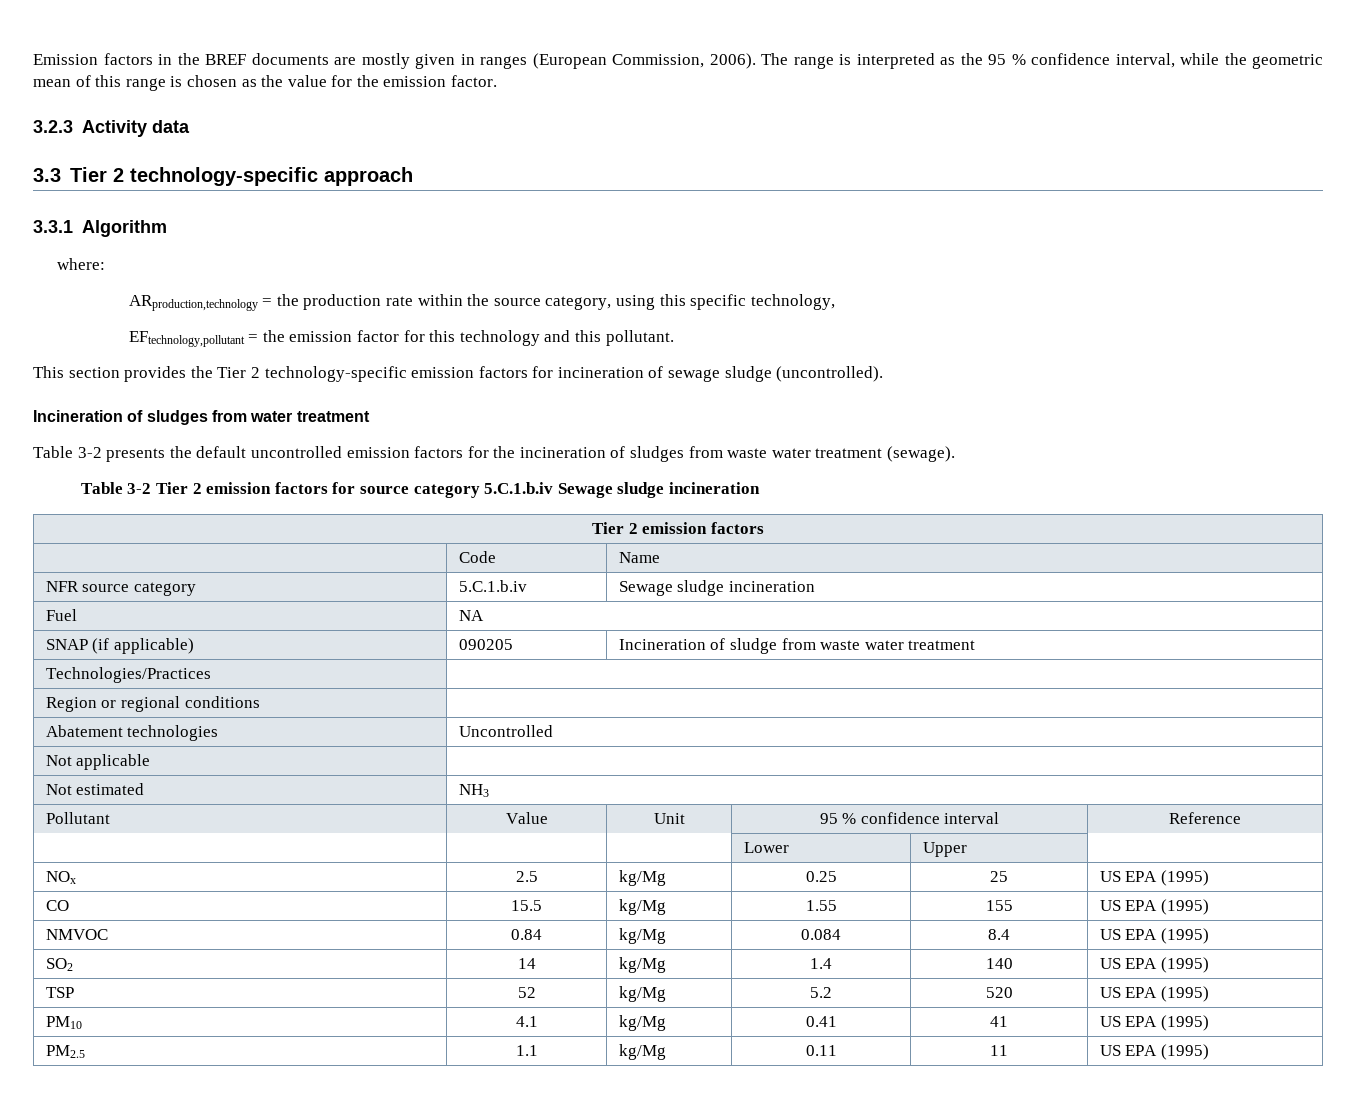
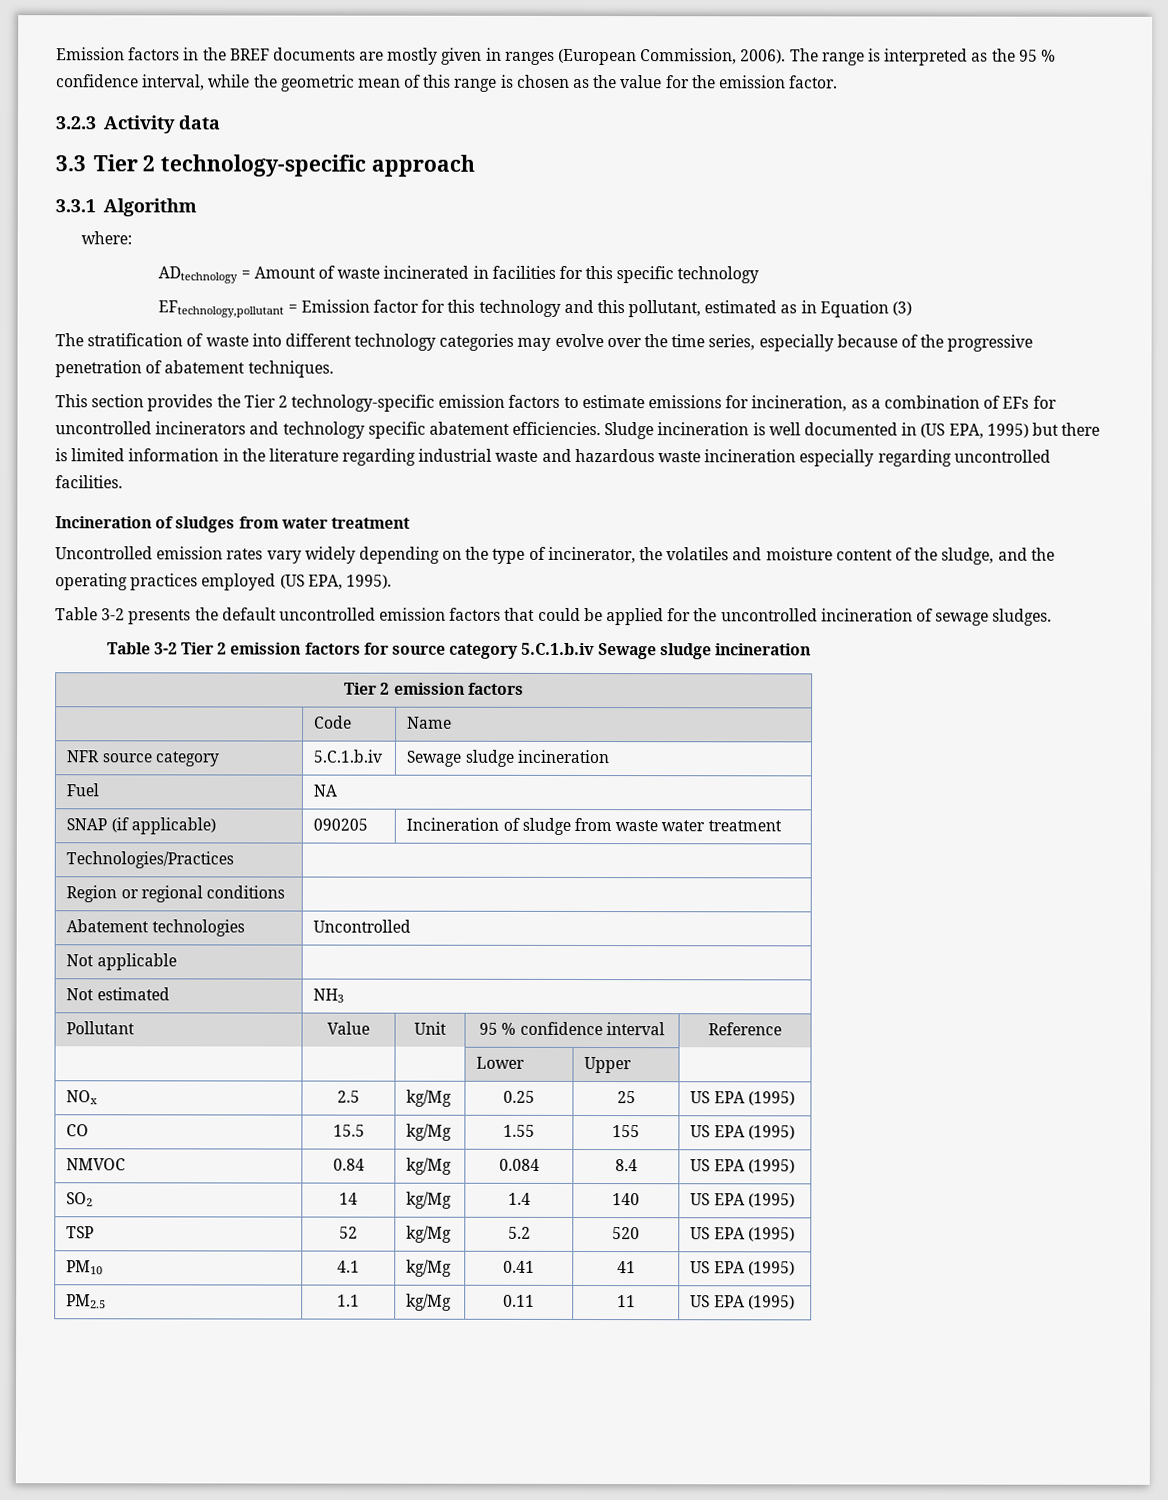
[128,294,656,311] ARproduction,technology = the production rate within the source category, using -> [158,265,583,284] ADtechnology = Amount of waste incinerated in facilities for
[750,294,835,310] technology, -> [677,266,760,284] technology
[262,330,353,342] the emission -> [300,299,370,313] Emission
[605,330,674,346] pollutant. -> [628,300,913,318] [55,333,1034,352] [55,360,334,378] pollutant, estimated as in Equation (3) // The stratification of waste into different technology categories may evolve over the time series, especially because of the progressive penetration of abatement techniques.
[532,366,884,382] for incineration of sewage sludge (uncontrolled). -> [563,394,1057,412] [55,421,1101,440] [55,448,1051,467] [55,475,123,489] to estimate emissions for incineration, as a combination of EFs for uncontrolled incinerators and technology specific abatement efficiencies. Sludge incineration is well documented in (US EPA, 1995) but there is limited information in the literature regarding industrial waste and hazardous waste incineration especially regarding uncontrolled facilities.
(370, 416) none -> [55,546,1055,565] [55,573,392,591] // Uncontrolled emission rates vary widely depending on the type of incinerator, the volatiles and moisture content of the sludge, and the operating practices employed (US EPA, 1995).
[467,446,956,462] for the incineration of sludges from waste water treatment (sewage). -> [504,607,1053,626] that could be applied for the uncontrolled incineration of sewage sludges.

